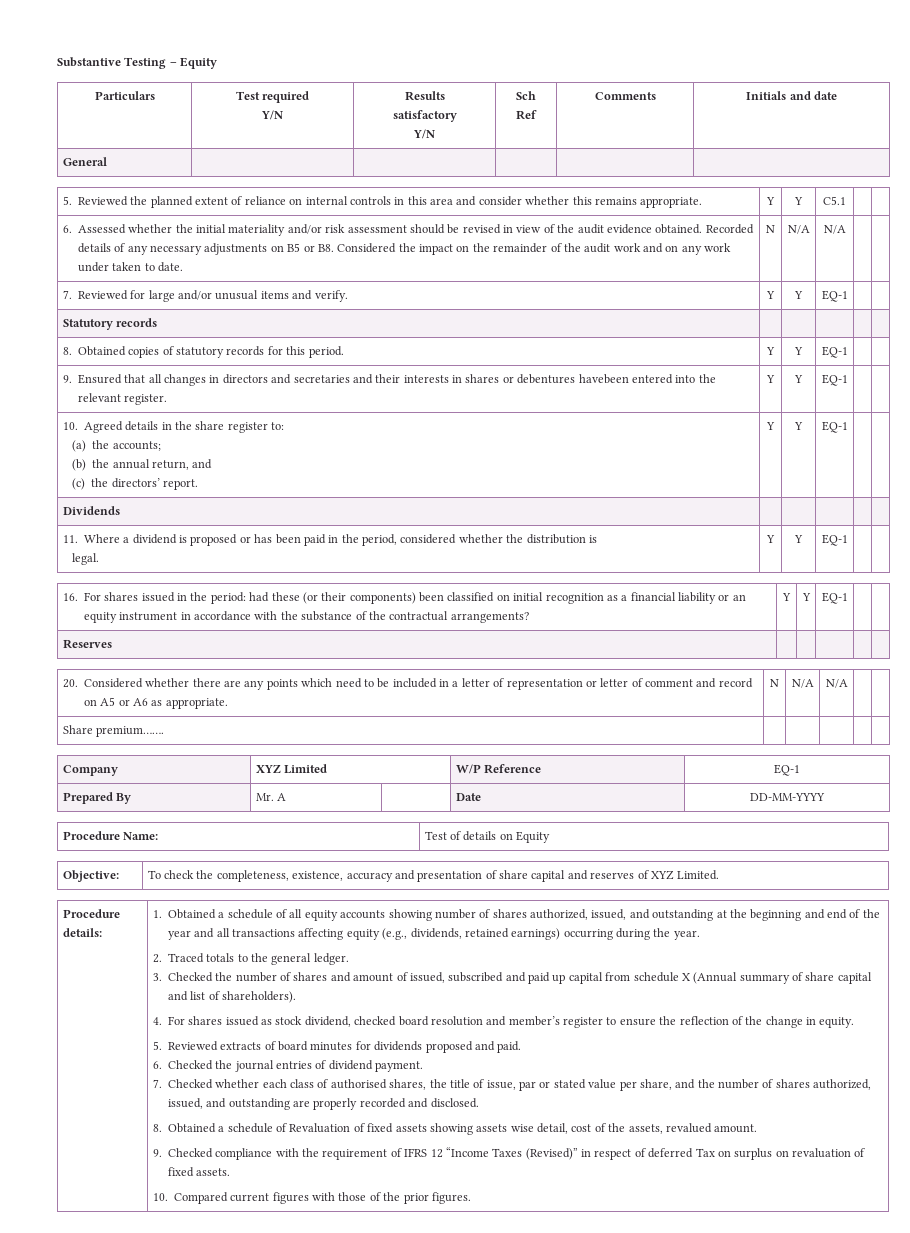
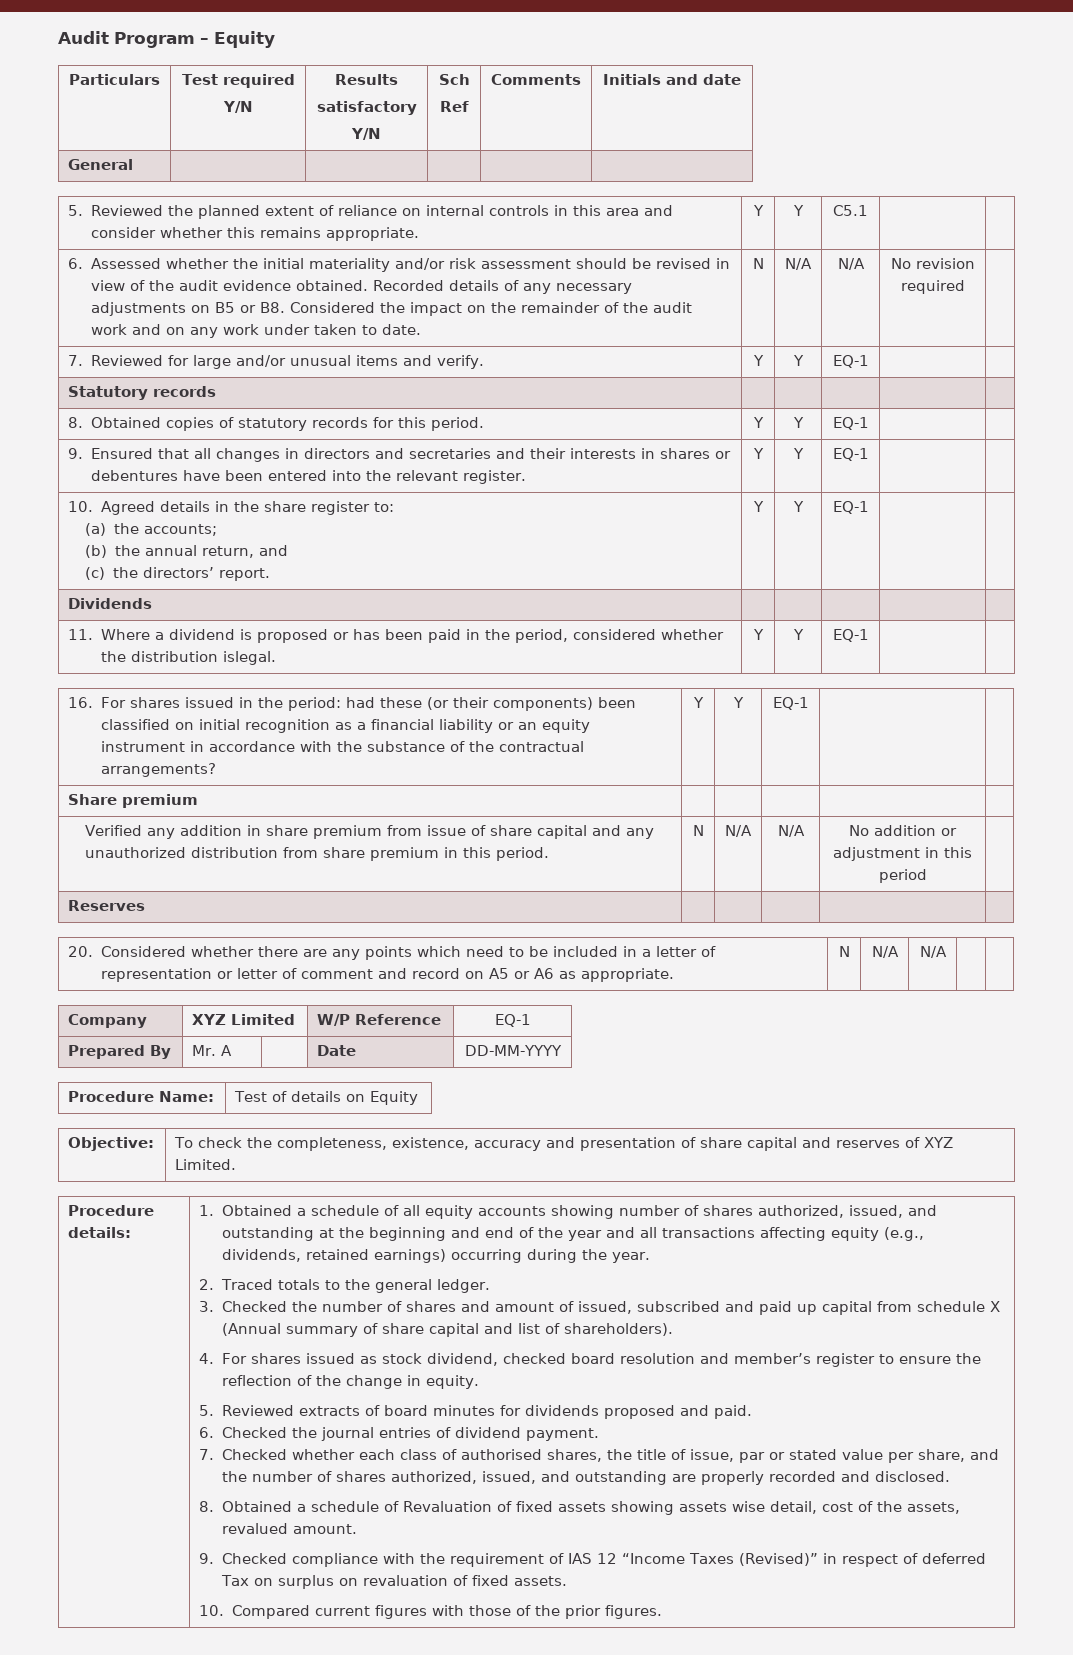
[57,57,167,69] Substantive Testing -> [58,31,195,48] Audit Program
(846, 229) none -> [890,258,975,269] [900,280,965,294] No revision required
[578,374,629,384] havebeen -> [182,470,263,481] have been
[588,535,597,543] [72,553,100,565] is // legal. -> [222,651,276,665] islegal.
(848, 598) none -> [68,794,199,808] [85,825,655,839] [85,847,550,861] [692,825,704,836] [725,825,752,837] [777,825,805,837] [849,825,957,836] [833,847,972,861] [878,869,927,883] // Share premium | | | | | // Verified any addition in share premium from issue of share capital and any unauthorized distribution from share premium in this period. | N | N/A | N/A | No addition or adjustment in this period |
[62,725,165,737] // Share premium……. | | | | | -> (947, 952) none
[404,1148,428,1157] IFRS -> [567,1553,592,1564] IAS

